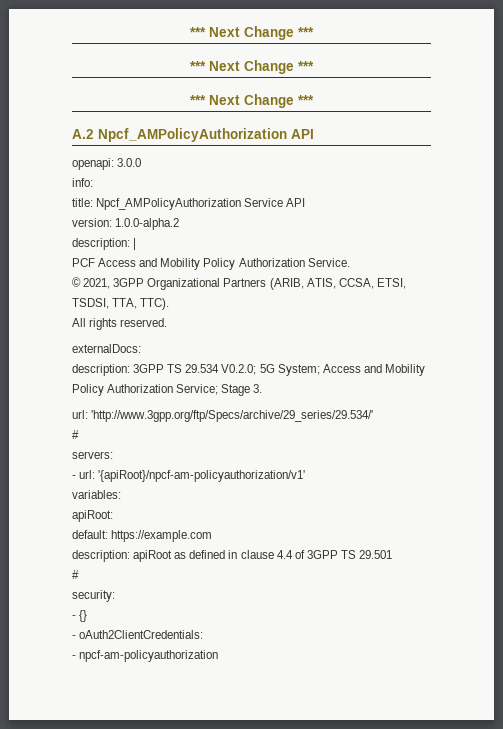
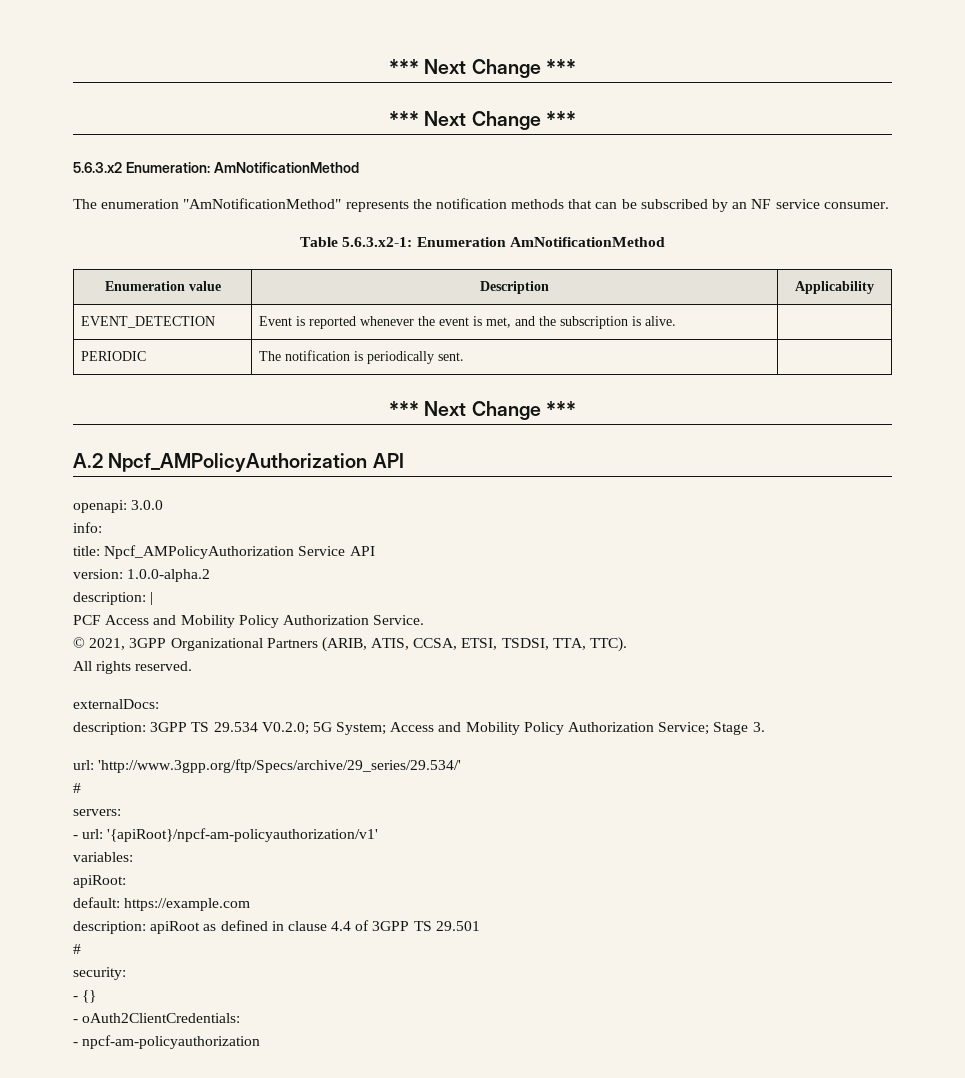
[190,26,314,40] [190,60,314,74] *** Next Change *** // *** Next Change *** -> [389,59,576,78] [389,111,576,130] [73,162,359,173] [73,198,889,212] [300,237,665,247] [104,281,221,291] [480,281,549,294] [795,281,874,294] [81,316,216,328] [259,316,677,329] [81,351,147,361] [259,350,465,364] *** Next Change *** // *** Next Change *** // 5.6.3.x2 Enumeration: AmNotificationMethod // The enumeration "AmNotificationMethod" represents the notification methods that can be subscribed by an NF service consumer. // Table 5.6.3.x2-1: Enumeration AmNotificationMethod // Enumeration value | Description | Applicability // EVENT_DETECTION | Event is reported whenever the event is met, and the subscription is alive. | // PERIODIC | The notification is periodically sent. |

